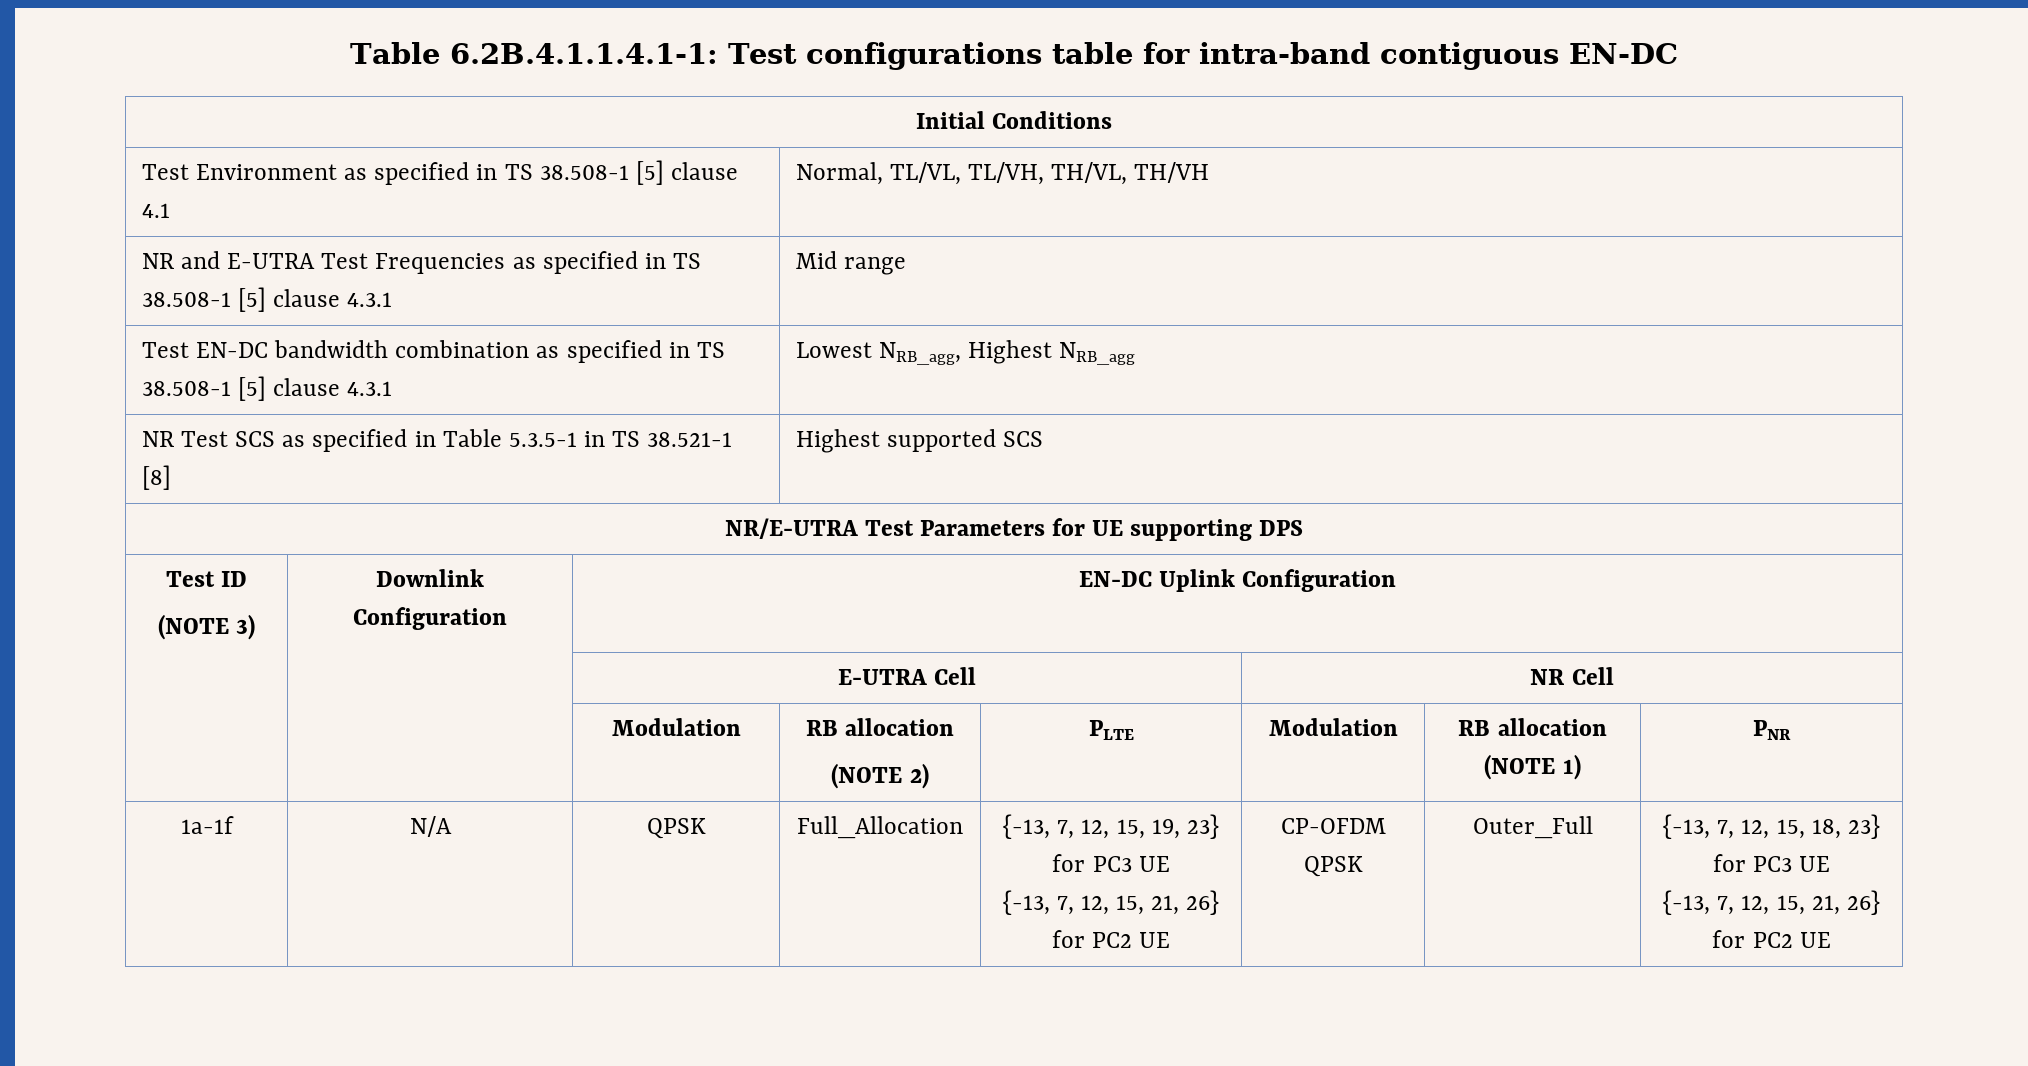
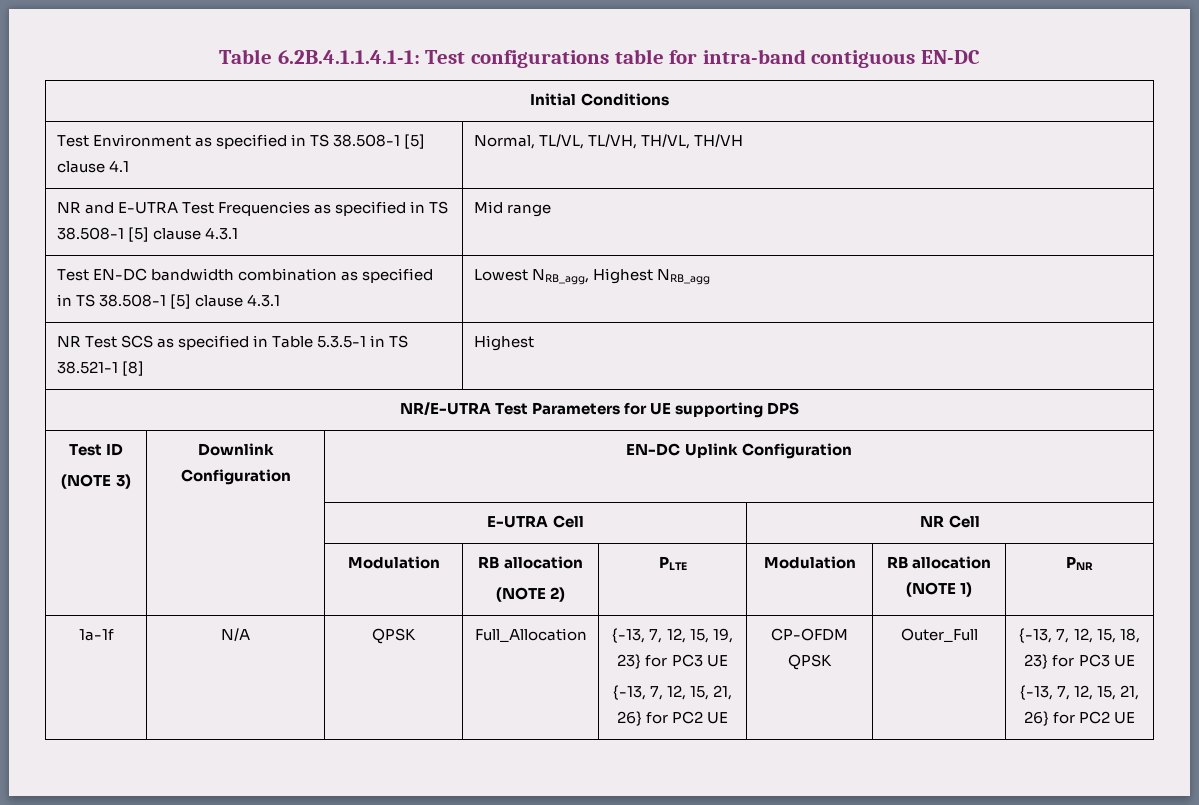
[886,429,1044,452] supported SCS -> (534, 343) none

